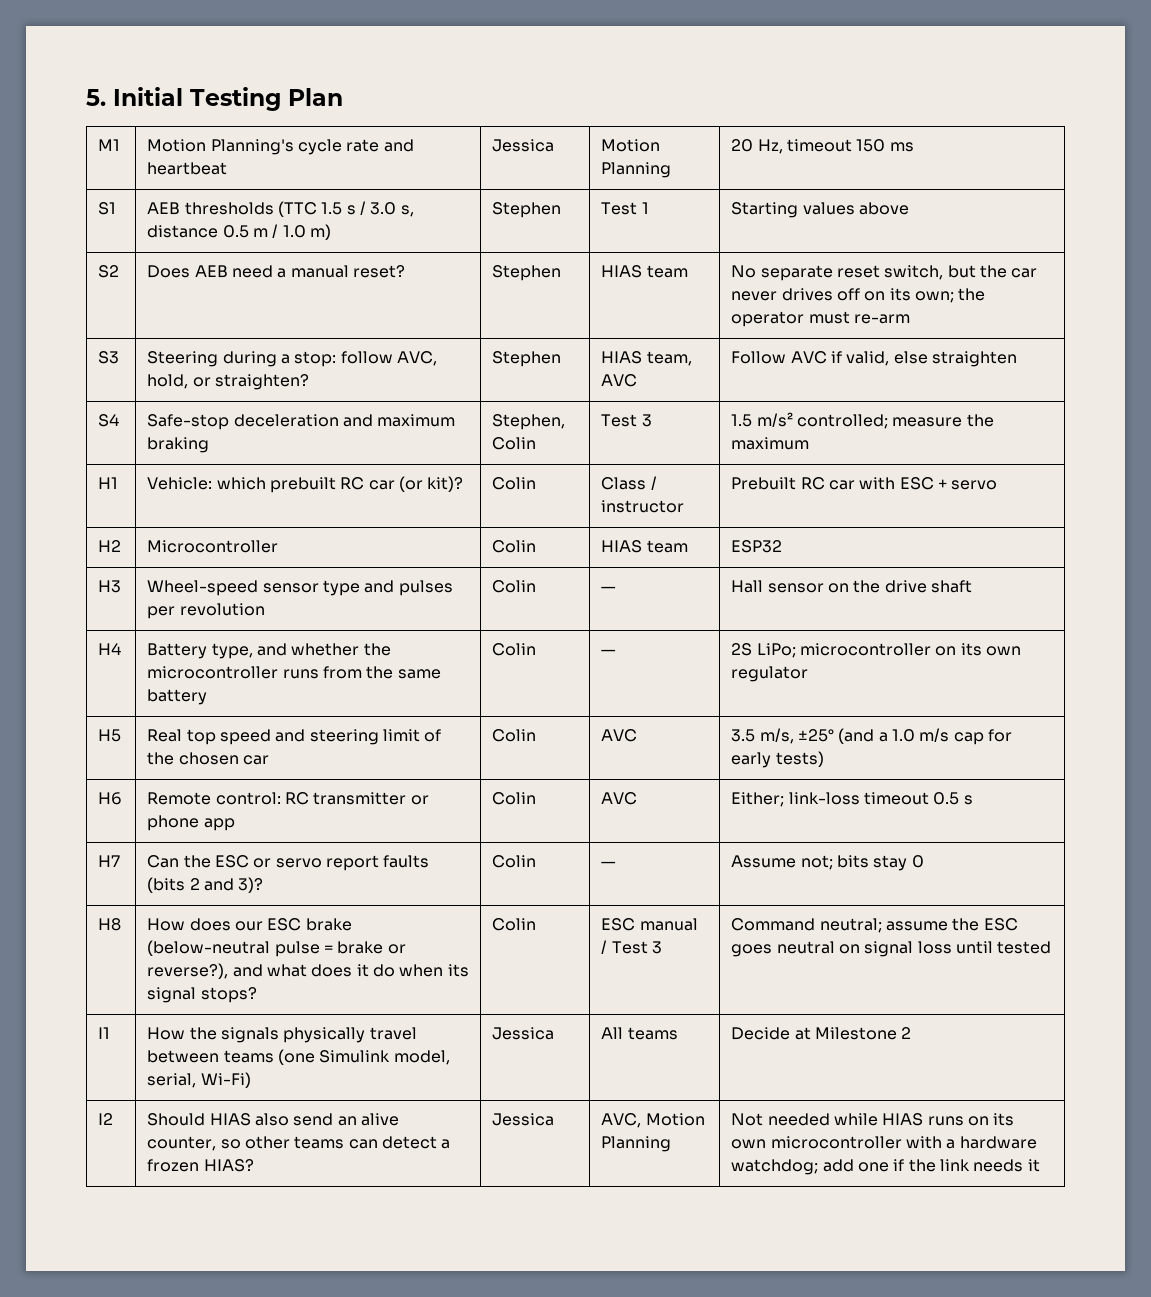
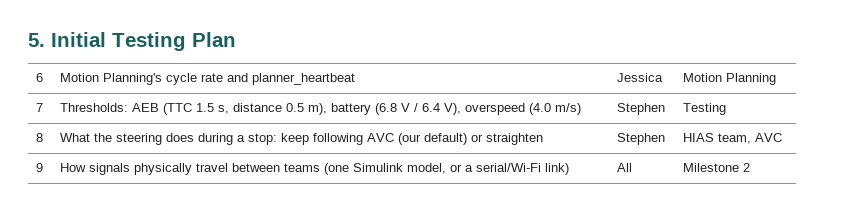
[98,139,121,151] M1 -> [36,73,44,82] 6
[147,162,228,175] heartbeat -> [252,73,356,85] planner_heartbeat
[731,139,914,154] [98,202,117,215] [147,201,414,217] [147,224,331,240] [492,202,562,218] [601,202,649,215] [731,202,910,218] [98,265,120,278] [147,265,405,278] [492,265,562,281] [601,265,688,278] [731,265,1038,281] [731,288,986,303] [731,311,911,327] [98,351,120,364] [147,351,437,367] [147,374,310,390] [492,351,562,367] [601,351,692,366] [601,374,638,387] [731,351,1017,367] [98,414,120,427] [147,414,456,430] [147,437,210,453] [492,414,566,430] [492,437,537,450] [601,414,652,427] [731,412,994,429] [731,437,810,450] [98,477,119,489] [147,476,464,493] [492,477,537,490] [601,476,657,490] [601,500,685,513] [731,477,998,490] [98,540,122,552] [147,540,279,553] [492,540,537,553] [601,540,688,553] [731,540,783,553] [98,580,122,593] [147,580,453,596] [147,603,265,619] [492,580,537,593] [601,586,617,592] [731,580,972,593] [98,643,122,655] [147,643,391,659] [147,666,441,679] [147,689,208,705] [492,643,537,656] [601,649,617,655] [731,643,1021,658] [731,666,809,682] [98,729,122,742] [147,729,442,745] [147,752,270,765] [492,729,537,742] [601,729,638,742] [731,728,1012,745] [731,751,824,768] [98,792,123,805] [147,792,429,805] [147,815,235,831] [492,792,537,805] [601,792,638,805] [731,792,973,807] [98,855,121,867] [147,855,430,871] [147,877,264,893] [492,855,537,868] [601,861,617,867] [731,855,924,871] [98,918,122,931] [147,918,352,931] [147,940,406,957] [147,963,469,979] [147,987,257,1003] [492,918,537,931] [601,918,698,931] [601,940,663,954] [731,918,1018,933] [731,941,1052,957] [98,1027,111,1039] [147,1027,217,1040] | 20 Hz, timeout 150 ms // S1 | AEB thresholds (TTC 1.5 s / 3.0 s, distance 0.5 m / 1.0 m) | Stephen | Test 1 | Starting values above // S2 | Does AEB need a manual reset? | Stephen | HIAS team | No separate reset switch, but the car never drives off on its own; the operator must re-arm // S3 | Steering during a stop: follow AVC, hold, or straighten? | Stephen | HIAS team, AVC | Follow AVC if valid, else straighten // S4 | Safe-stop deceleration and maximum braking | Stephen, Colin | Test 3 | 1.5 m/s² controlled; measure the maximum // H1 | Vehicle: which prebuilt RC car (or kit)? | Colin | Class / instructor | Prebuilt RC car with ESC + servo // H2 | Microcontroller | Colin | HIAS team | ESP32 // H3 | Wheel-speed sensor type and pulses per revolution | Colin | — | Hall sensor on the drive shaft // H4 | Battery type, and whether the microcontroller runs from the same battery | Colin | — | 2S LiPo; microcontroller on its own regulator // H5 | Real top speed and steering limit of the chosen car | Colin | AVC | 3.5 m/s, ±25° (and a 1.0 m/s cap for early tests) // H6 | Remote control: RC transmitter or phone app | Colin | AVC | Either; link-loss timeout 0.5 s // H7 | Can the ESC or servo report faults (bits 2 and 3)? | Colin | — | Assume not; bits stay 0 // H8 | How does our ESC brake (below-neutral pulse = brake or reverse?), and what does it do when its signal stops? | Colin | ESC manual / Test 3 | Command neutral; assume the ESC goes neutral on signal loss until tested // I1 | How the -> [36,103,44,112] [60,103,582,115] [617,103,666,115] [683,103,727,115] [36,133,44,142] [60,133,544,145] [617,133,666,145] [683,133,783,144] [36,163,44,172] [60,163,87,172] // 7 | Thresholds: AEB (TTC 1.5 s, distance 0.5 m), battery (6.8 V / 6.4 V), overspeed (4.0 m/s) | Stephen | Testing // 8 | What the steering does during a stop: keep following AVC (our default) or straighten | Stephen | HIAS team, AVC // 9 | How
[147,1072,251,1088] [492,1027,555,1040] [601,1027,678,1040] [731,1027,912,1040] [98,1113,114,1125] [147,1113,399,1126] [147,1136,451,1151] [147,1159,254,1172] [492,1113,555,1126] [601,1113,705,1128] [601,1136,672,1152] [731,1113,1015,1126] [731,1136,1037,1149] [731,1159,1040,1175] serial, Wi-Fi) | Jessica | All teams | Decide at Milestone 2 // I2 | Should HIAS also send an alive counter, so other teams can detect a frozen HIAS? | Jessica | AVC, Motion Planning | Not needed while HIAS runs on its own microcontroller with a hardware watchdog; add one if the link needs it -> [450,163,570,175] [617,163,633,172] [683,163,751,172] or a serial/Wi-Fi link) | All | Milestone 2

